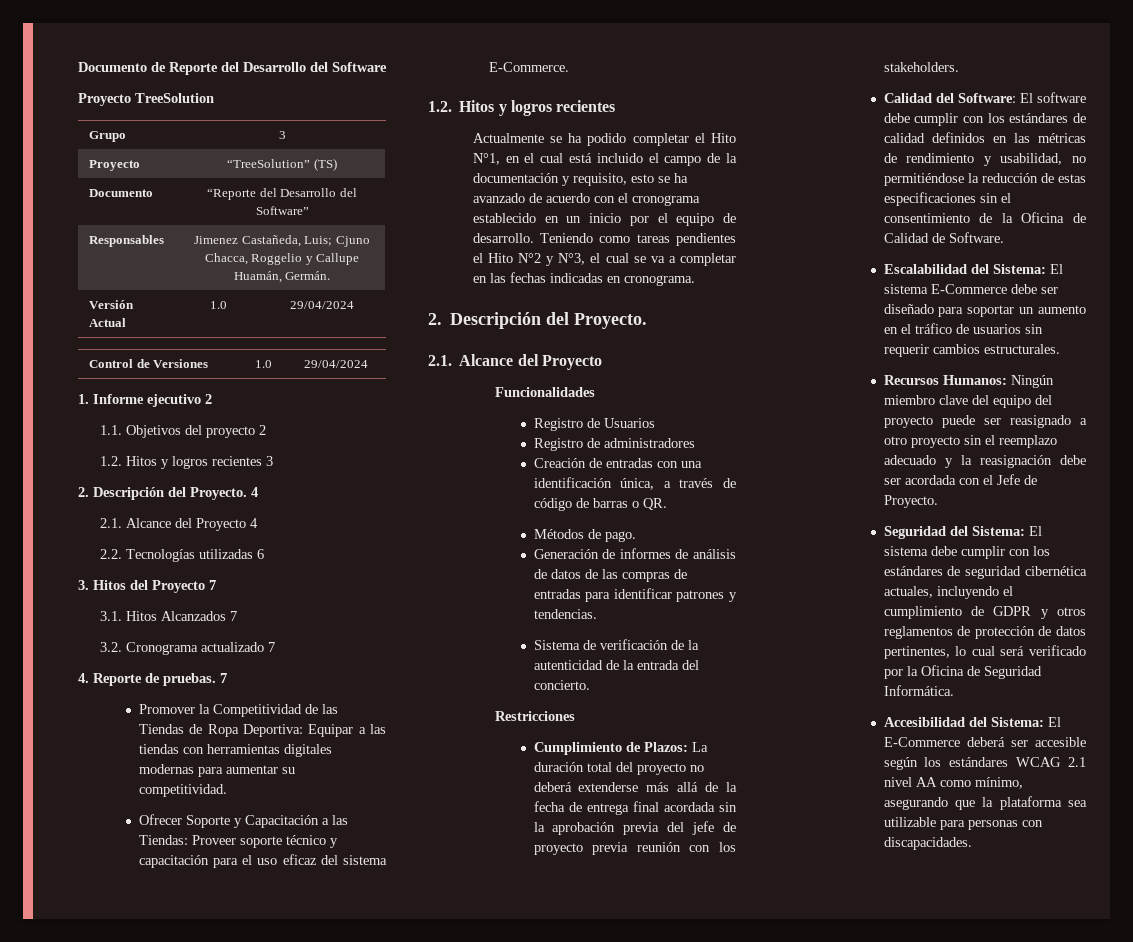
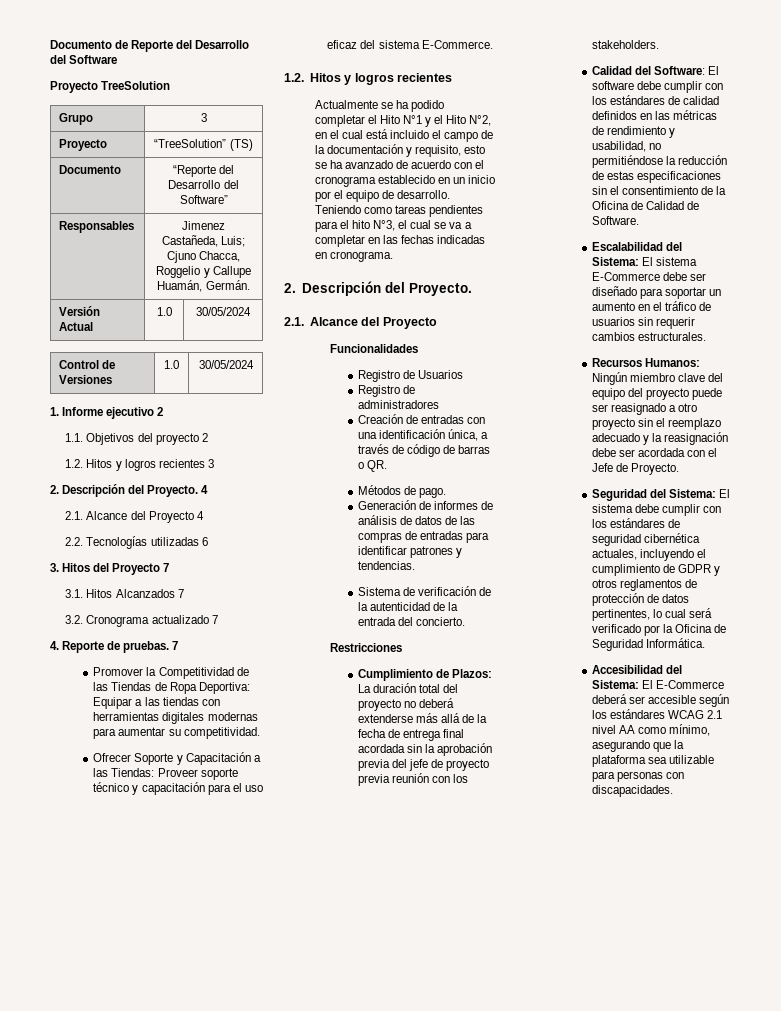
[290,301,354,309] 29/04/2024 -> [196,307,251,316] 30/05/2024
[304,360,368,368] 29/04/2024 -> [198,360,254,369] 30/05/2024
[472,153,500,165] N°1, -> [402,115,492,127] N°1 y el Hito N°2,
[472,253,555,266] el Hito N°2 y -> [314,220,370,232] para el hito

